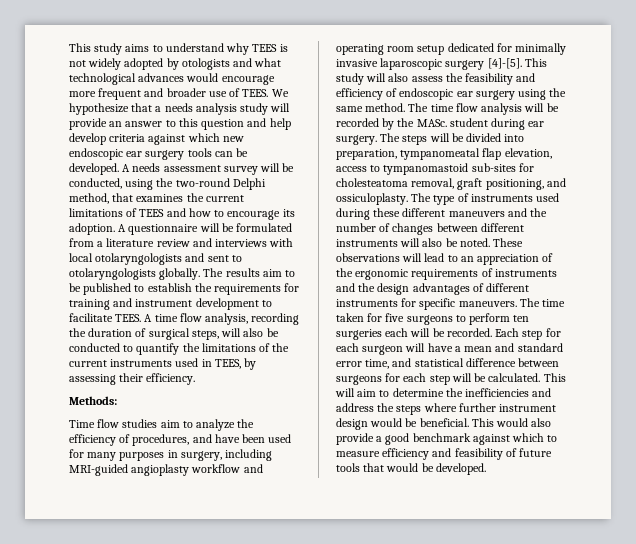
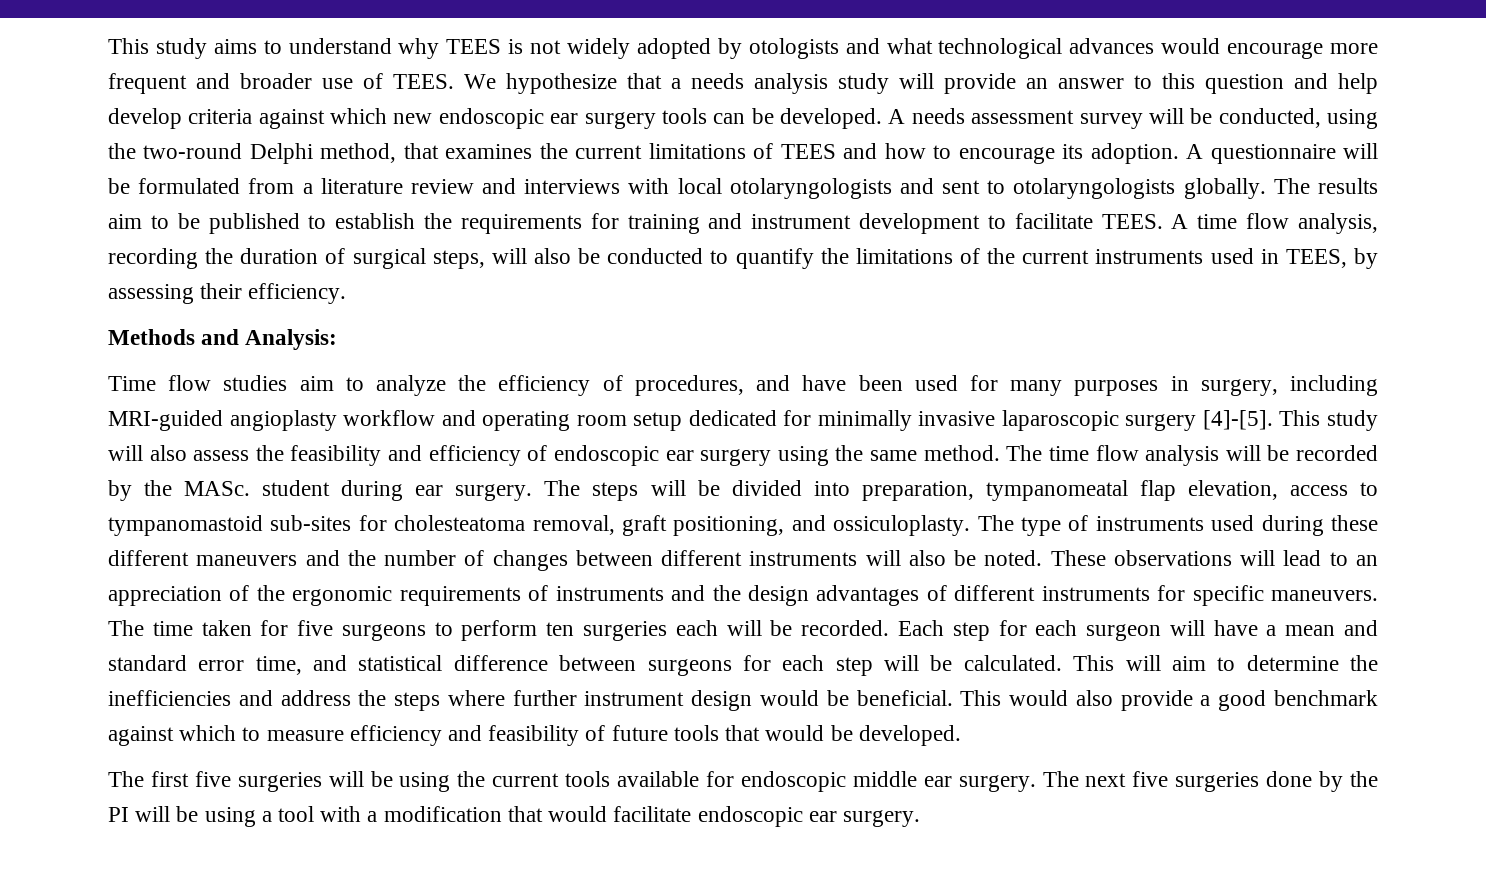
[69,396,117,405] Methods: -> [108,329,338,350] Methods and Analysis:
(486, 469) none -> [108,771,1378,792] [108,806,920,827] // The first five surgeries will be using the current tools available for endoscopic middle ear surgery. The next five surgeries done by the PI will be using a tool with a modification that would facilitate endoscopic ear surgery.

